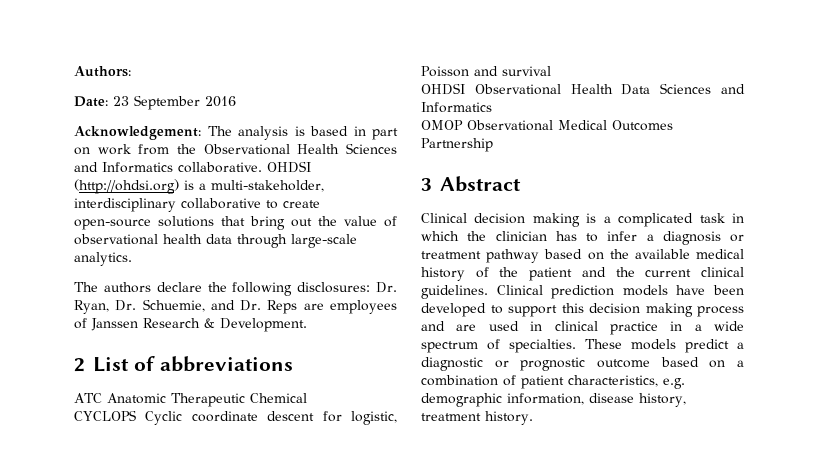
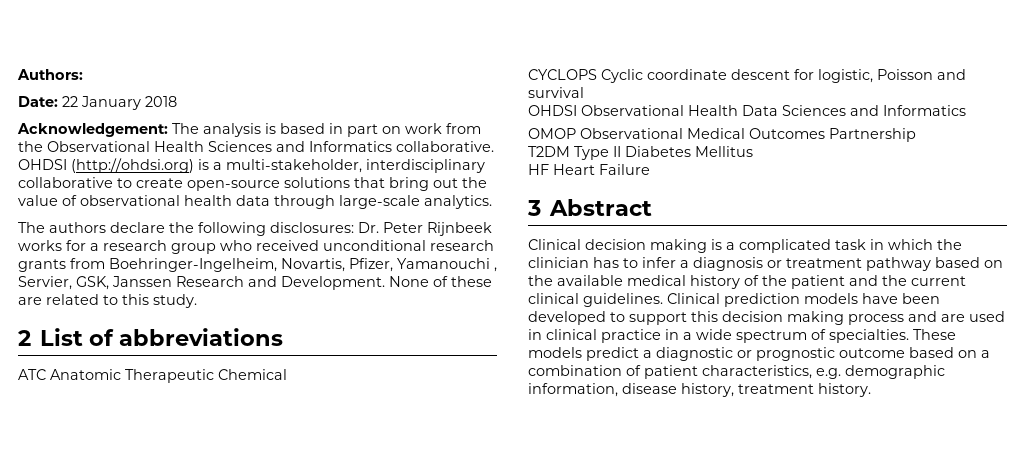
[113,95,236,110] 23 September 2016 -> [62,96,177,110] 22 January 2018
[74,299,397,314] [74,318,87,329] Ryan, Dr. Schuemie, and Dr. Reps are employees of -> [383,222,492,236] [18,240,494,254] [18,258,497,272] [18,276,109,290] Peter Rijnbeek works for a research group who received unconditional research grants from Boehringer-Ingelheim, Novartis, Pfizer, Yamanouchi , Servier, GSK,
[204,318,215,328] & -> [248,276,277,287] and
(307, 325) none -> [389,276,492,287] [18,294,197,308] None of these are related to this study.
(493, 145) none -> [528,146,753,160] [528,164,650,175] // T2DM Type II Diabetes Mellitus // HF Heart Failure

